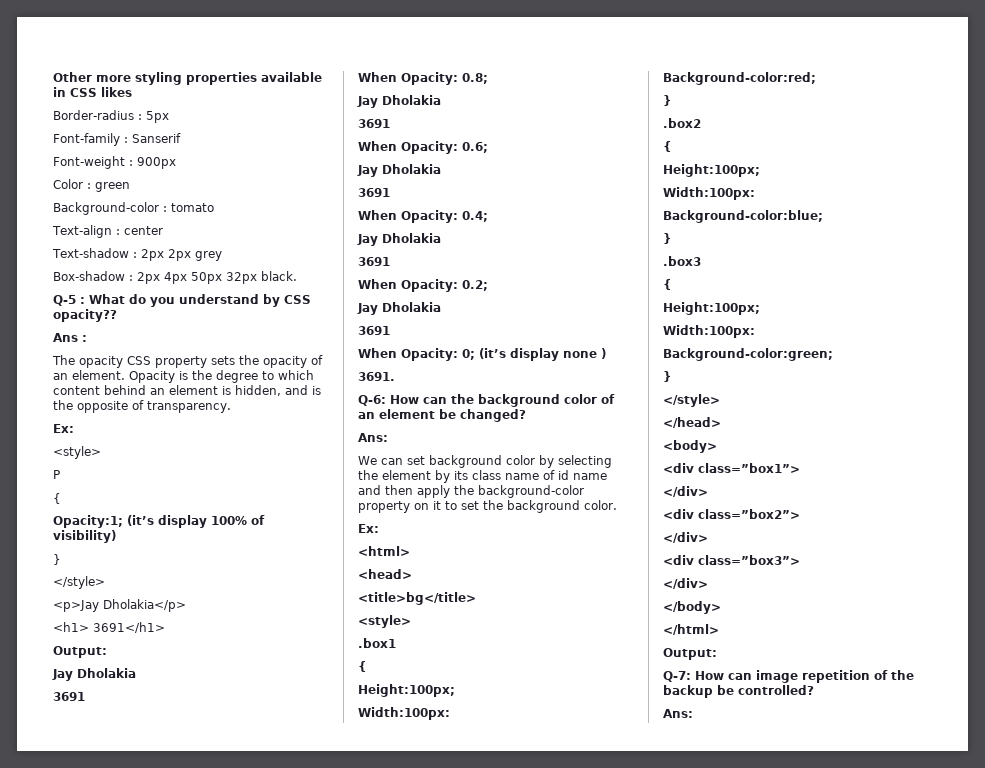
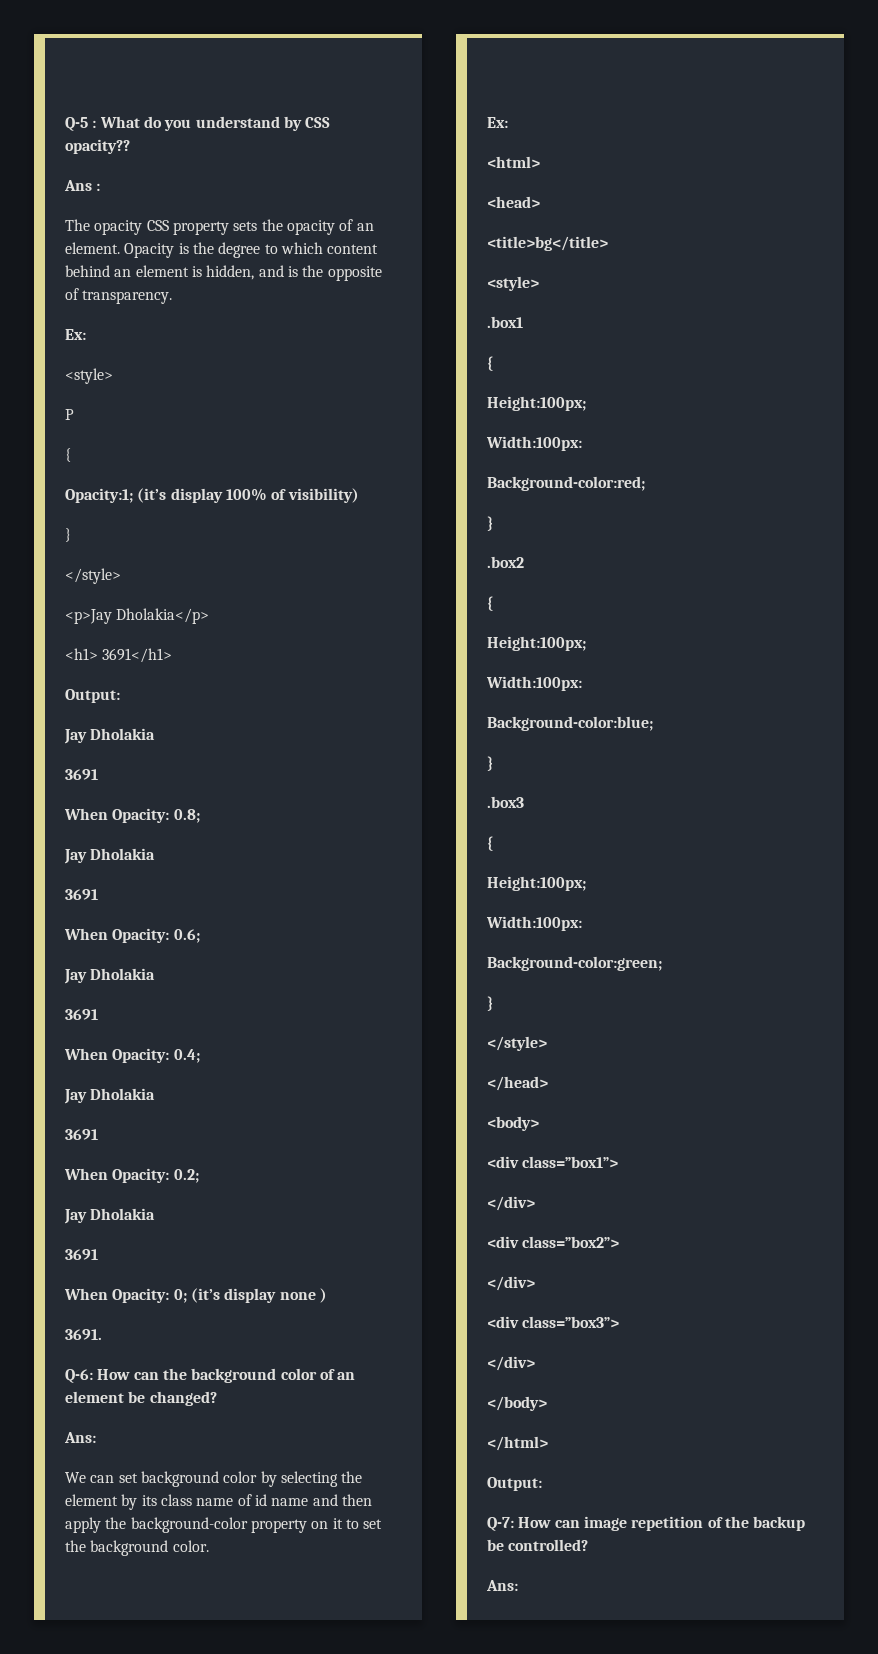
[53,72,322,85] [53,87,132,97] [53,110,169,123] [53,133,181,146] [53,156,176,169] [53,179,130,192] [53,202,214,215] [52,225,163,238] [52,248,222,261] [53,271,297,284] Other more styling properties available in CSS likes // Border-radius : 5px // Font-family : Sanserif // Font-weight : 900px // Color : green // Background-color : tomato // Text-align : center // Text-shadow : 2px 2px grey // Box-shadow : 2px 4px 50px 32px black. // -> (65, 124) none

